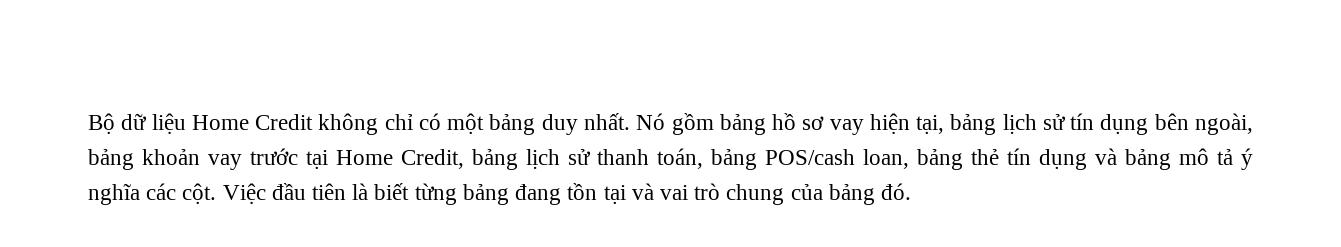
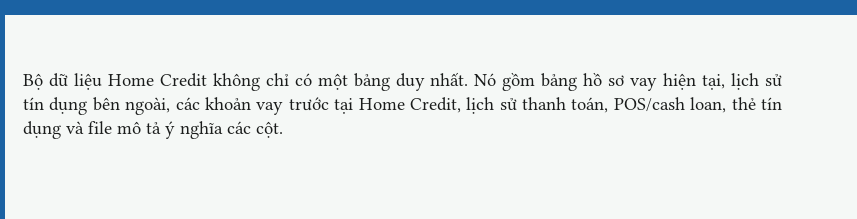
[950,114,997,135] bảng -> (726, 82) none
[88,149,134,170] bảng -> [175,97,200,110] các
[472,149,518,170] bảng -> (461, 105) none
[711,149,757,170] bảng -> (609, 105) none
[917,149,963,170] bảng -> (727, 105) none
[1125,149,1171,170] bảng -> [88,121,112,134] file
[222,183,911,205] Việc đầu tiên là biết từng bảng đang tồn tại và vai trò chung của bảng đó. -> (283, 129) none

